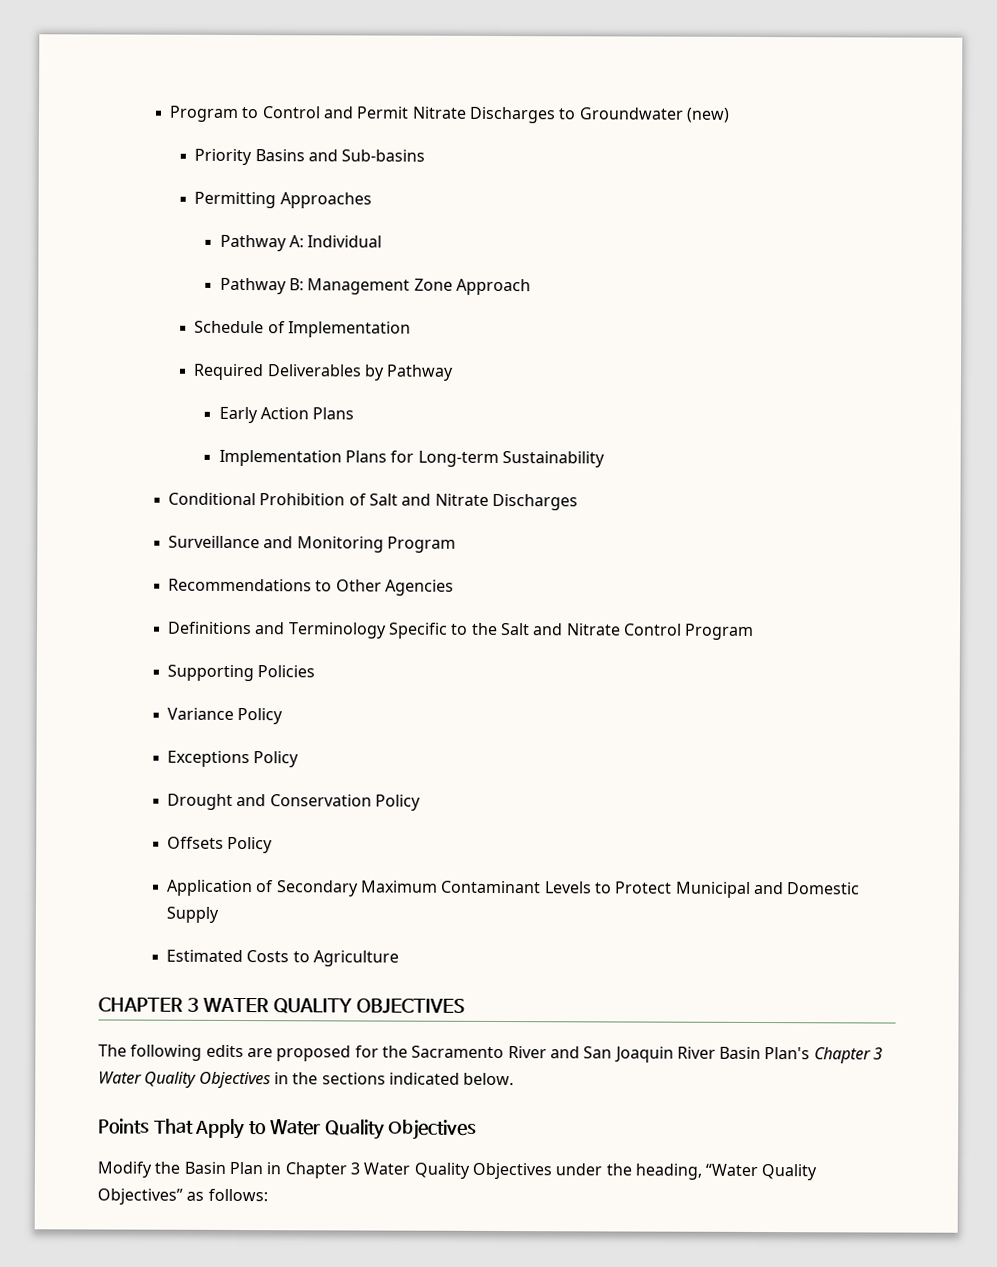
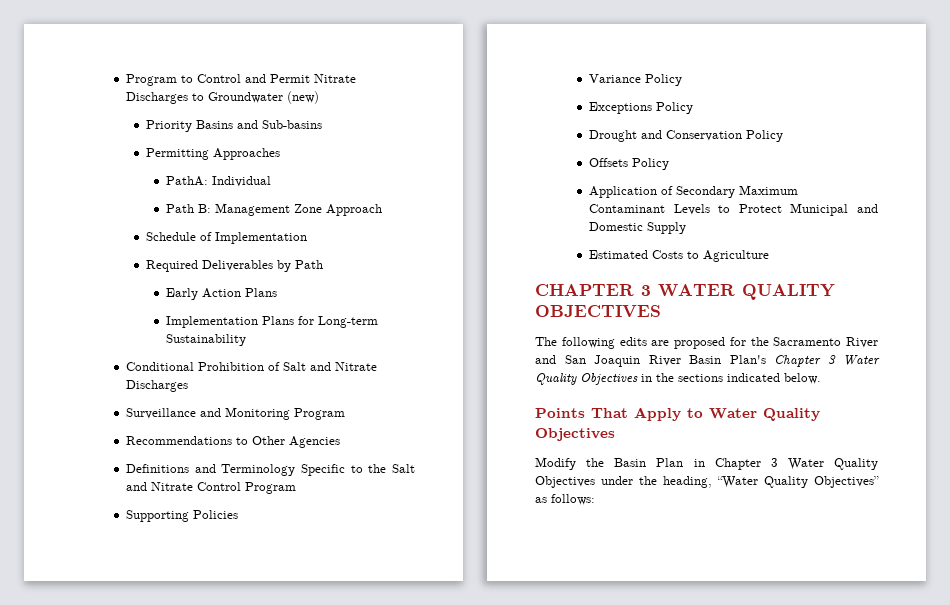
[219,234,304,252] Pathway A: -> [165,176,208,186] PathA:
[219,277,287,295] Pathway -> [165,204,194,213] Path
[386,364,455,381] Pathway -> [294,260,323,269] Path

